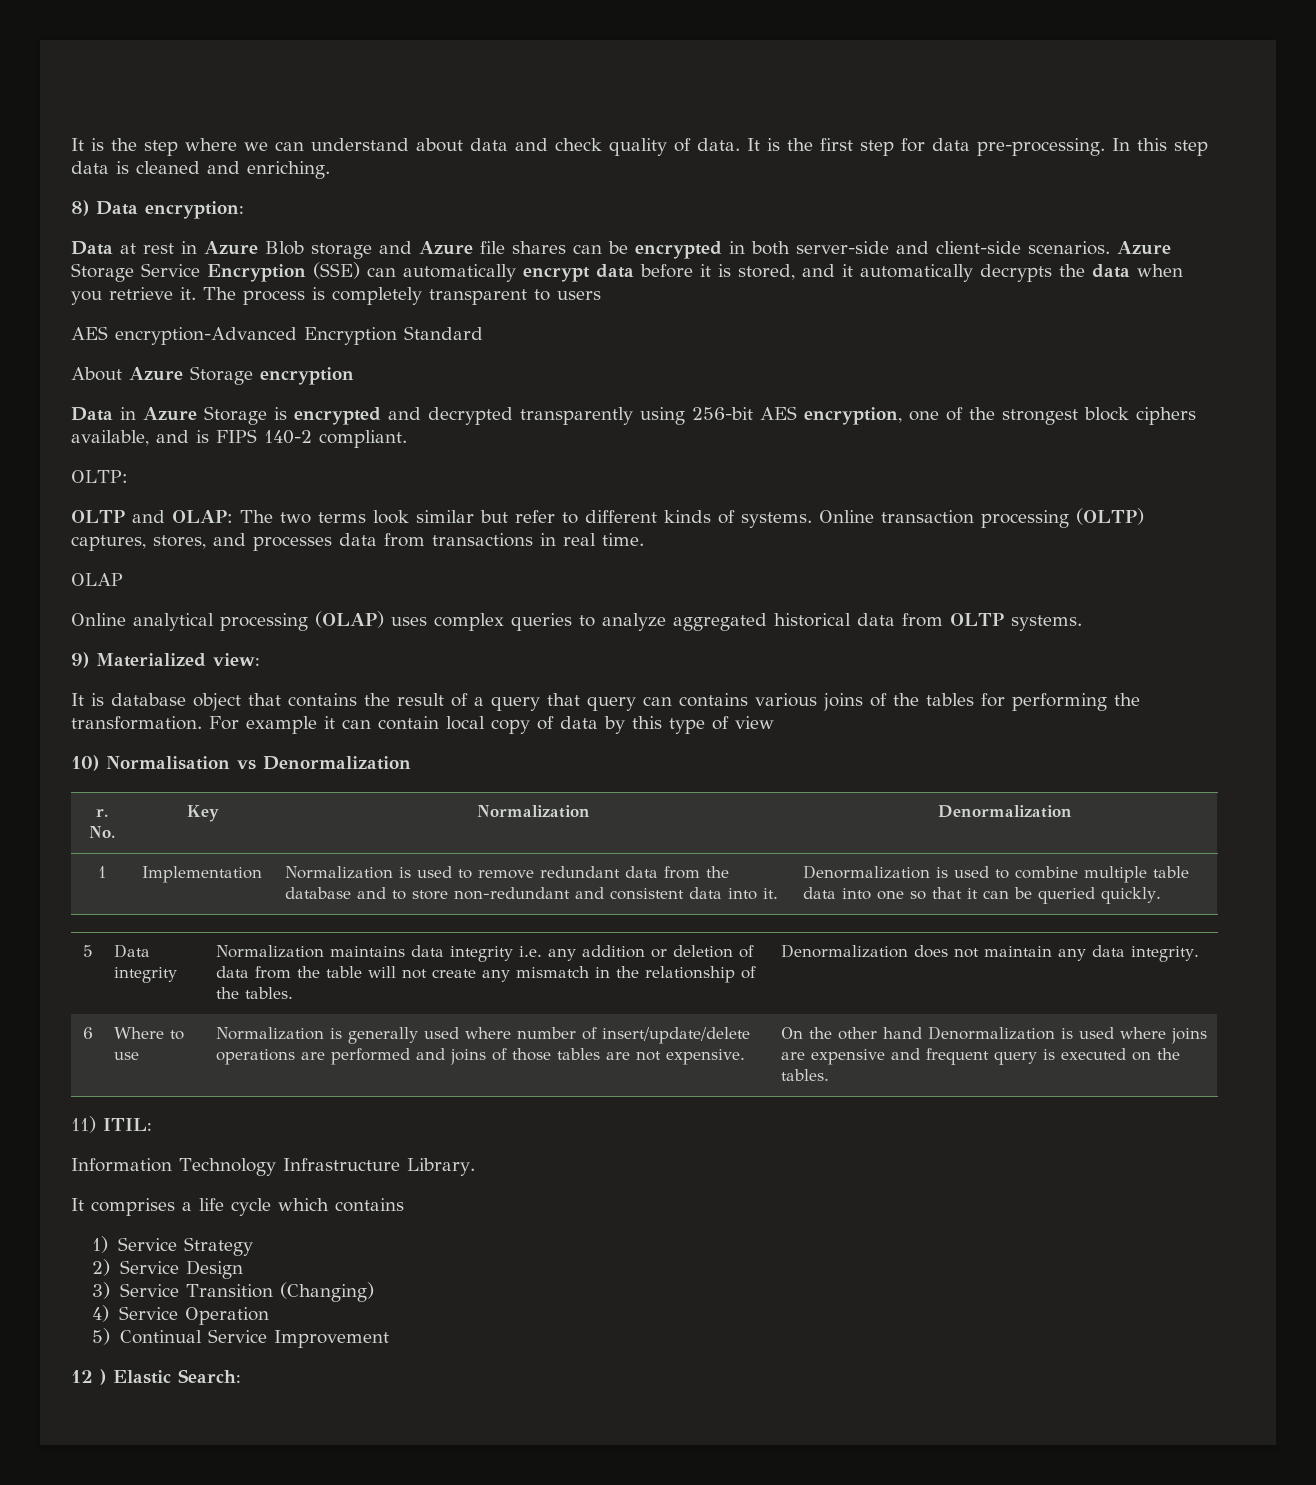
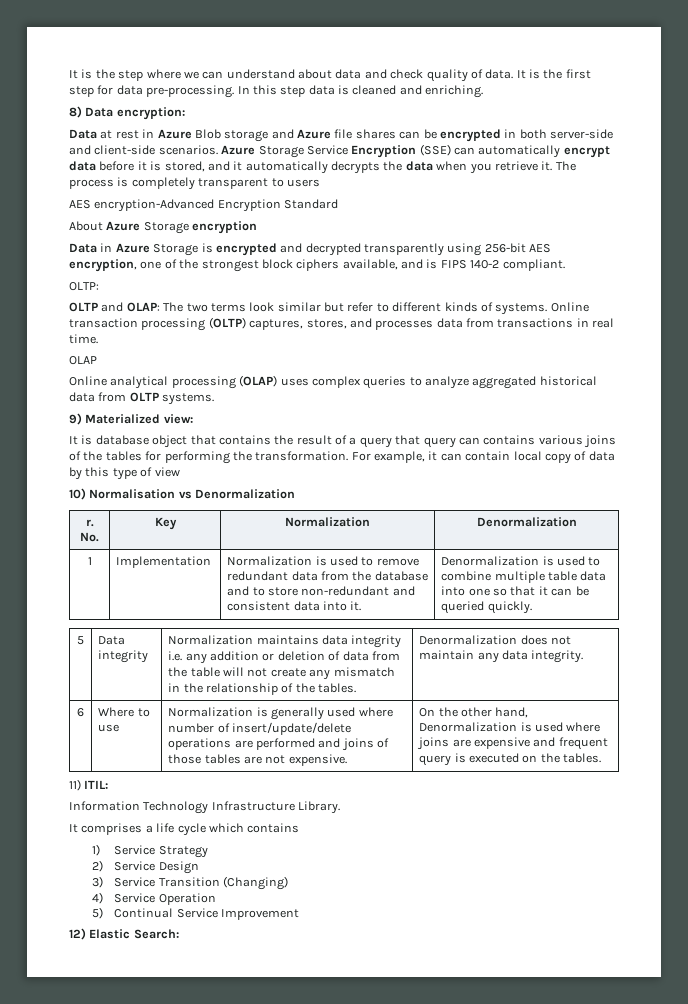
[246,716,317,734] example -> [374,451,425,463] example,
[882,1027,922,1039] hand -> [495,707,529,718] hand,
[71,1369,106,1385] 12 ) -> [69,928,86,940] 12)

